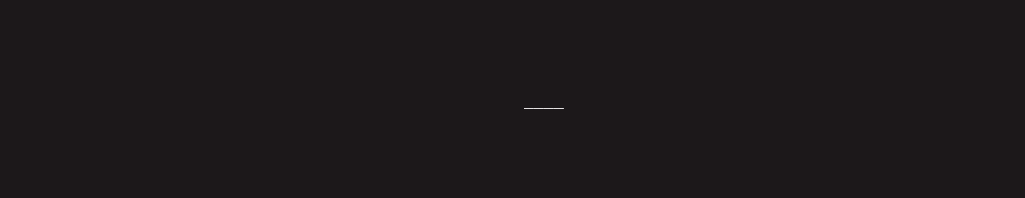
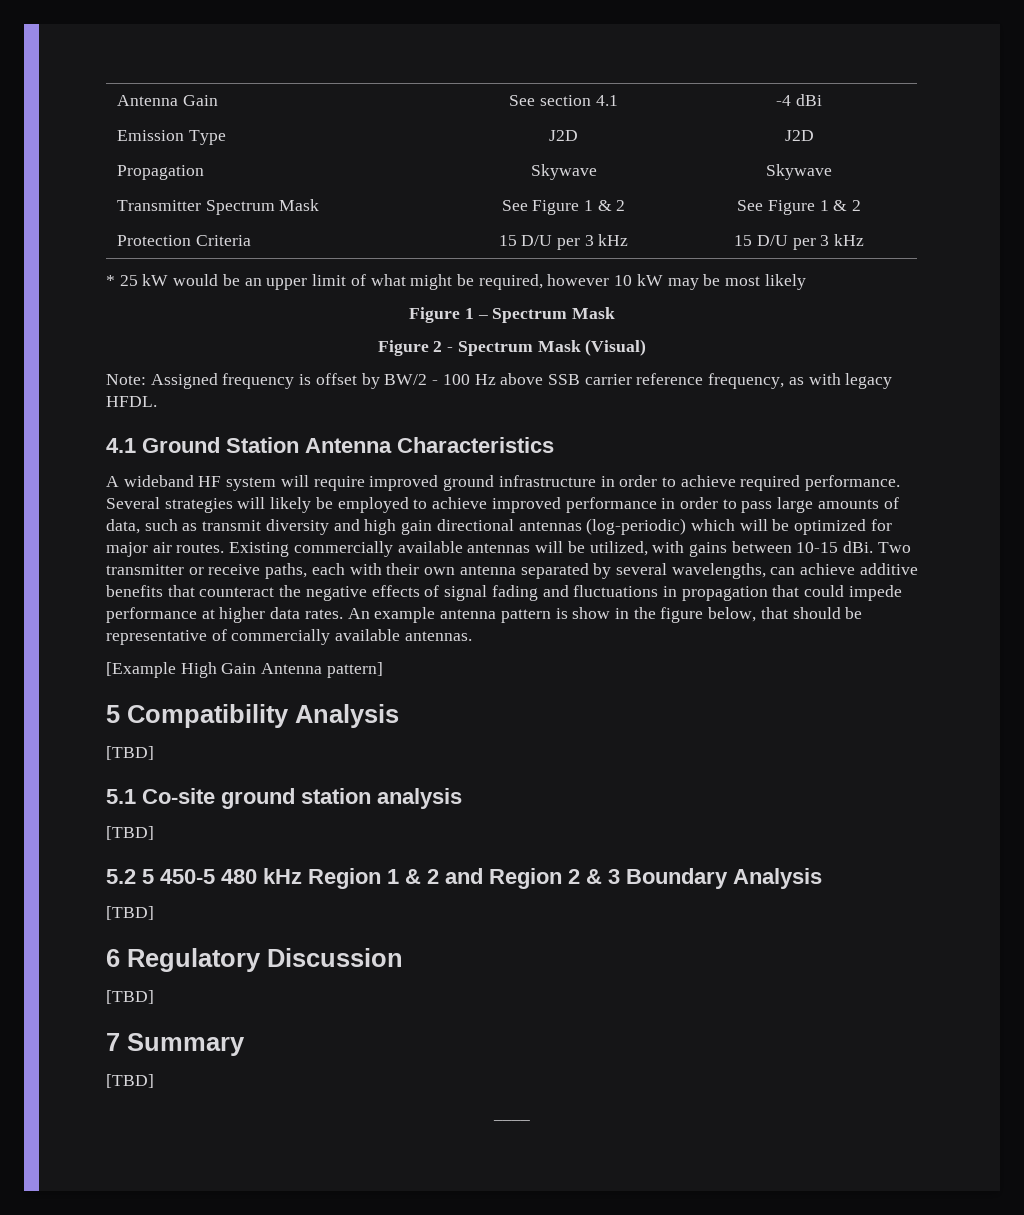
(523, 108) none -> [116,95,218,106] [509,95,618,106] [776,94,822,106] [116,130,226,145] [549,130,578,141] [784,130,814,141] [116,165,204,180] [530,164,597,180] [766,164,832,180] [116,199,320,215] [501,200,626,215] [737,200,861,215] [116,235,251,246] [498,234,629,250] [734,234,864,250] [106,274,806,290] [409,307,615,323] [377,339,647,356] [106,373,893,389] [106,396,157,407] [106,437,554,453] [106,475,901,491] [106,497,899,513] [106,518,892,535] [106,541,911,557] [106,563,918,579] [106,585,902,601] [106,607,863,623] [106,629,472,645] [106,662,383,678] [106,704,399,728] [106,746,154,760] [106,788,462,809] [106,826,154,840] [106,868,822,889] [106,906,154,920] [106,948,403,972] [106,990,154,1004] [106,1033,245,1056] [106,1074,154,1088] Antenna Gain | See section 4.1 | -4 dBi // Emission Type | J2D | J2D // Propagation | Skywave | Skywave // Transmitter Spectrum Mask | See Figure 1 & 2 | See Figure 1 & 2 // Protection Criteria | 15 D/U per 3 kHz | 15 D/U per 3 kHz // * 25 kW would be an upper limit of what might be required, however 10 kW may be most likely // Figure 1 – Spectrum Mask // Figure 2 - Spectrum Mask (Visual) // Note: Assigned frequency is offset by BW/2 - 100 Hz above SSB carrier reference frequency, as with legacy HFDL. // 4.1 Ground Station Antenna Characteristics // A wideband HF system will require improved ground infrastructure in order to achieve required performance. Several strategies will likely be employed to achieve improved performance in order to pass large amounts of data, such as transmit diversity and high gain directional antennas (log-periodic) which will be optimized for major air routes. Existing commercially available antennas will be utilized, with gains between 10-15 dBi. Two transmitter or receive paths, each with their own antenna separated by several wavelengths, can achieve additive benefits that counteract the negative effects of signal fading and fluctuations in propagation that could impede performance at higher data rates. An example antenna pattern is show in the figure below, that should be representative of commercially available antennas. // [Example High Gain Antenna pattern] // 5 Compatibility Analysis // [TBD] // 5.1 Co-site ground station analysis // [TBD] // 5.2 5 450-5 480 kHz Region 1 & 2 and Region 2 & 3 Boundary Analysis // [TBD] // 6 Regulatory Discussion // [TBD] // 7 Summary // [TBD] //

